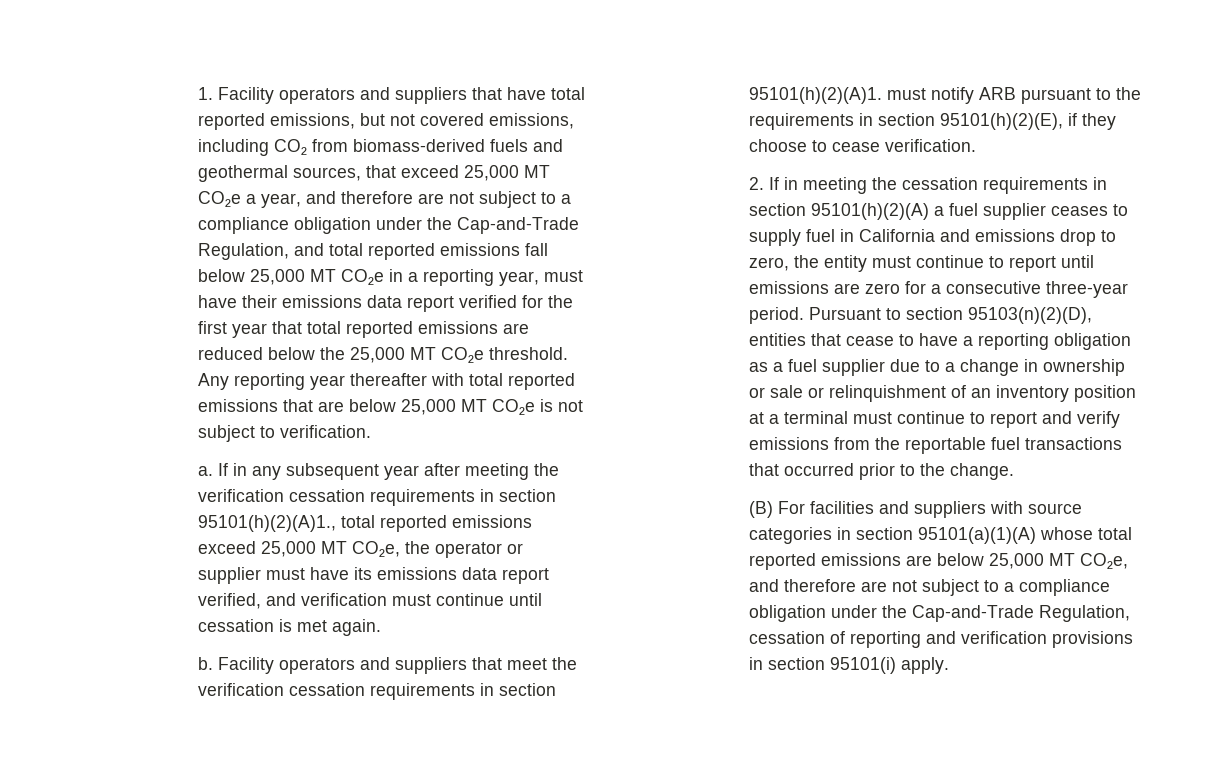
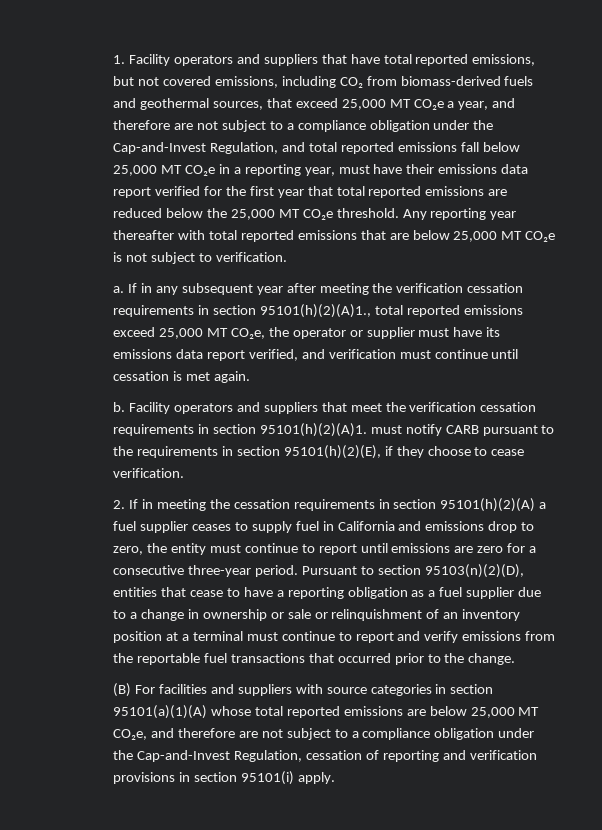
[457,217,580,234] Cap-and-Trade -> [113,142,207,154] Cap-and-Invest
[979,87,1017,100] ARB -> [445,425,479,434] CARB
[912,605,1035,622] Cap-and-Trade -> [137,750,231,762] Cap-and-Invest

